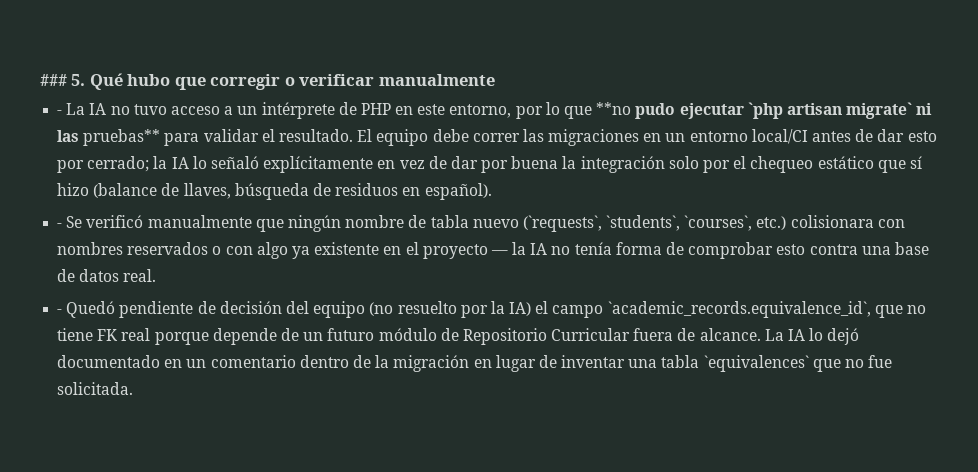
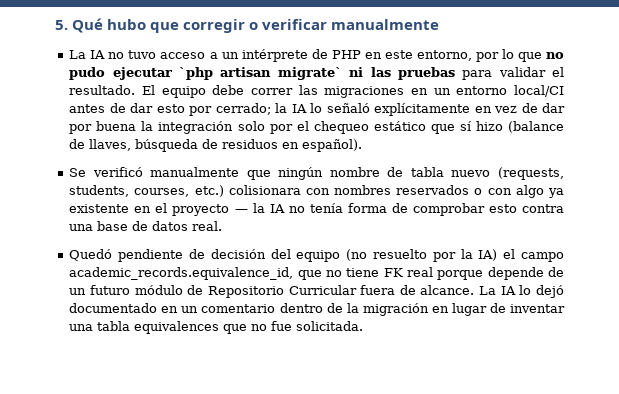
[40,74,67,86] ### -> (55, 25) none
[57,110,63,115] - -> (440, 24) none
[596,102,632,115] **no -> [545,52,564,59] no
[83,129,161,146] pruebas** -> [397,67,455,80] pruebas
[57,223,63,228] - -> (363, 145) none
[522,215,753,232] (`requests`, `students`, `courses`, -> [498,167,564,180] [69,185,190,197] (requests, students, courses,
[57,309,63,314] - -> (223, 226) none
[607,301,871,318] `academic_records.equivalence_id`, -> [69,267,294,280] academic_records.equivalence_id,
[703,355,809,372] `equivalences` -> [134,321,220,334] equivalences

